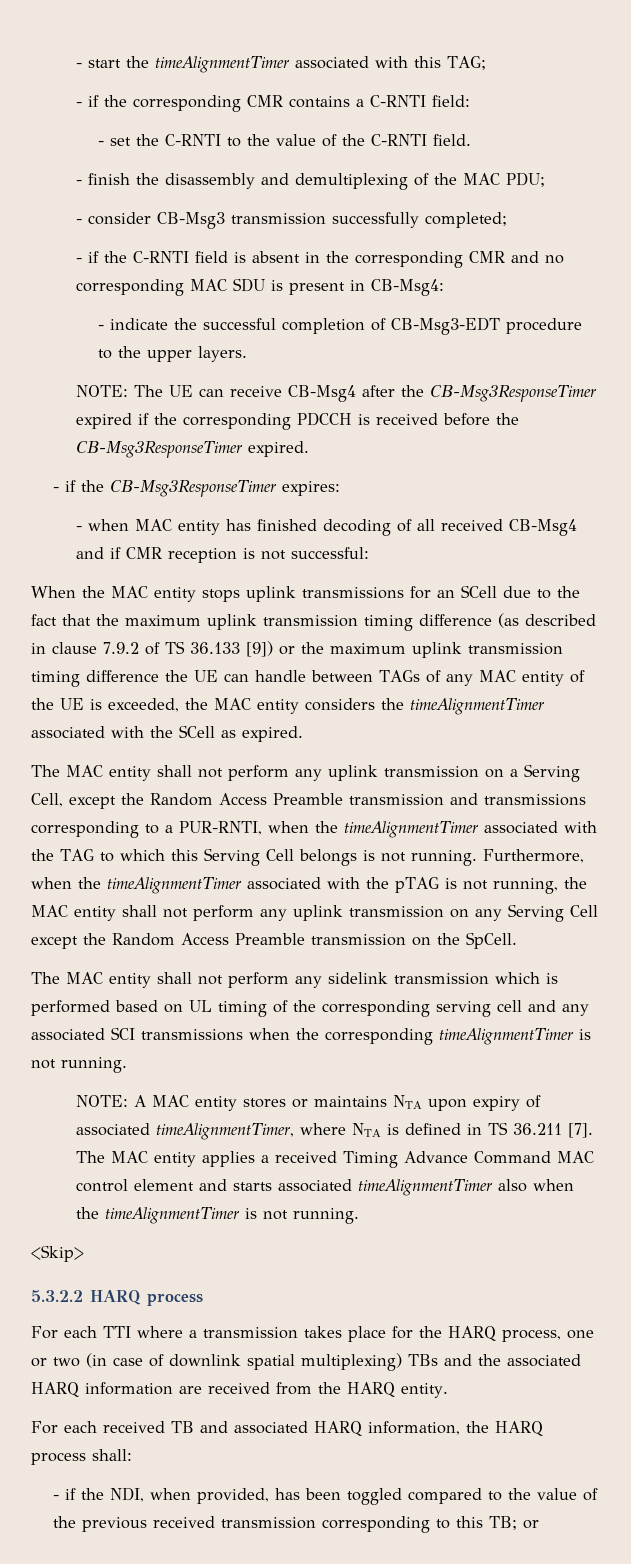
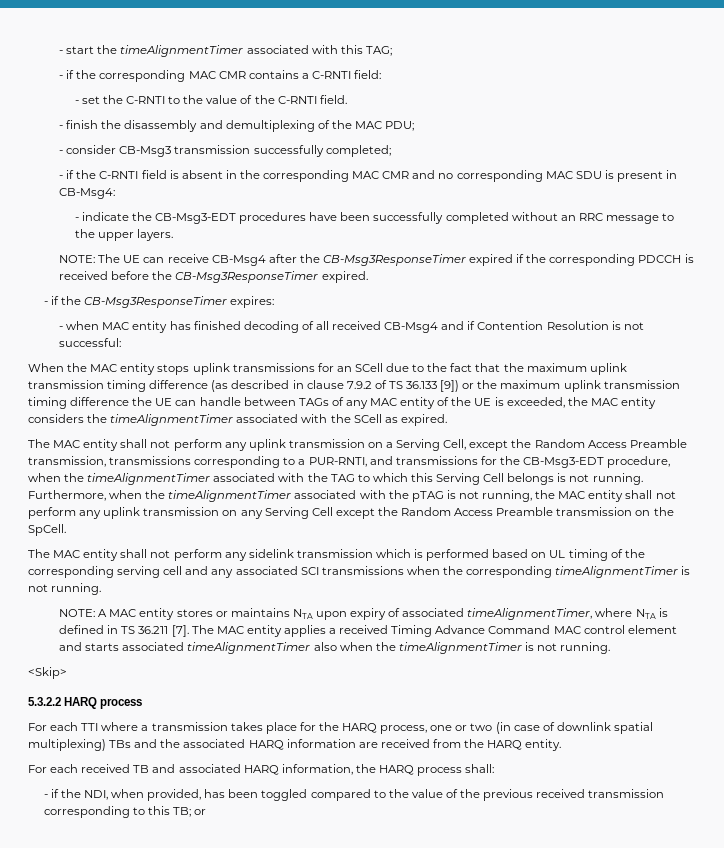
(241, 103) none -> [188,71,216,79] MAC
(463, 259) none -> [352,171,380,179] MAC
[203,317,583,335] successful completion of CB-Msg3-EDT procedure -> [155,212,659,224] CB-Msg3-EDT procedures have been successfully completed without an RRC message
[125,547,237,563] CMR reception -> [477,321,609,330] Contention Resolution
[349,793,478,806] transmission and -> [28,456,106,467] transmission,
(262, 828) none -> [369,456,671,468] and transmissions for the CB-Msg3-EDT procedure,

